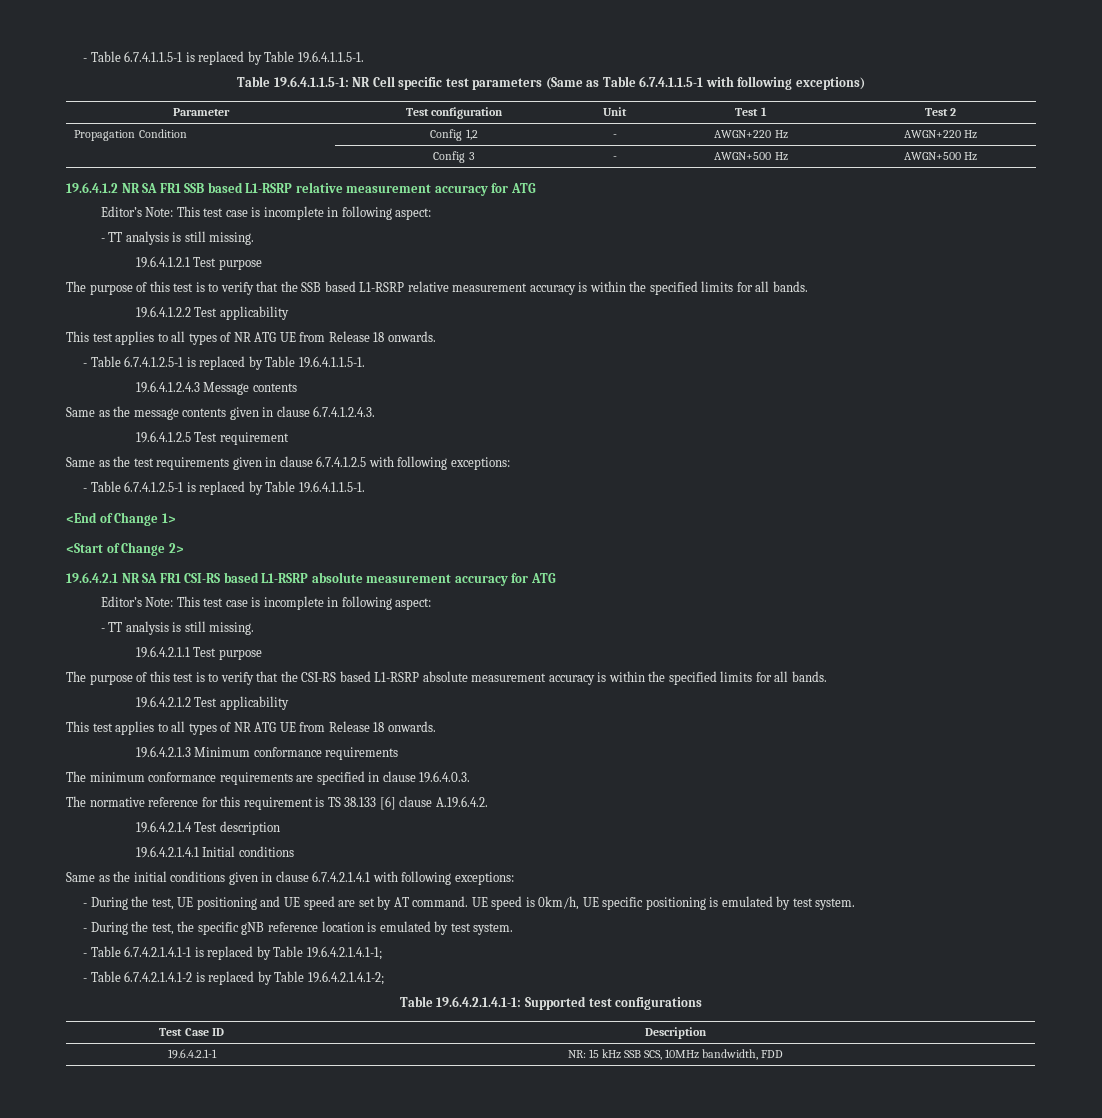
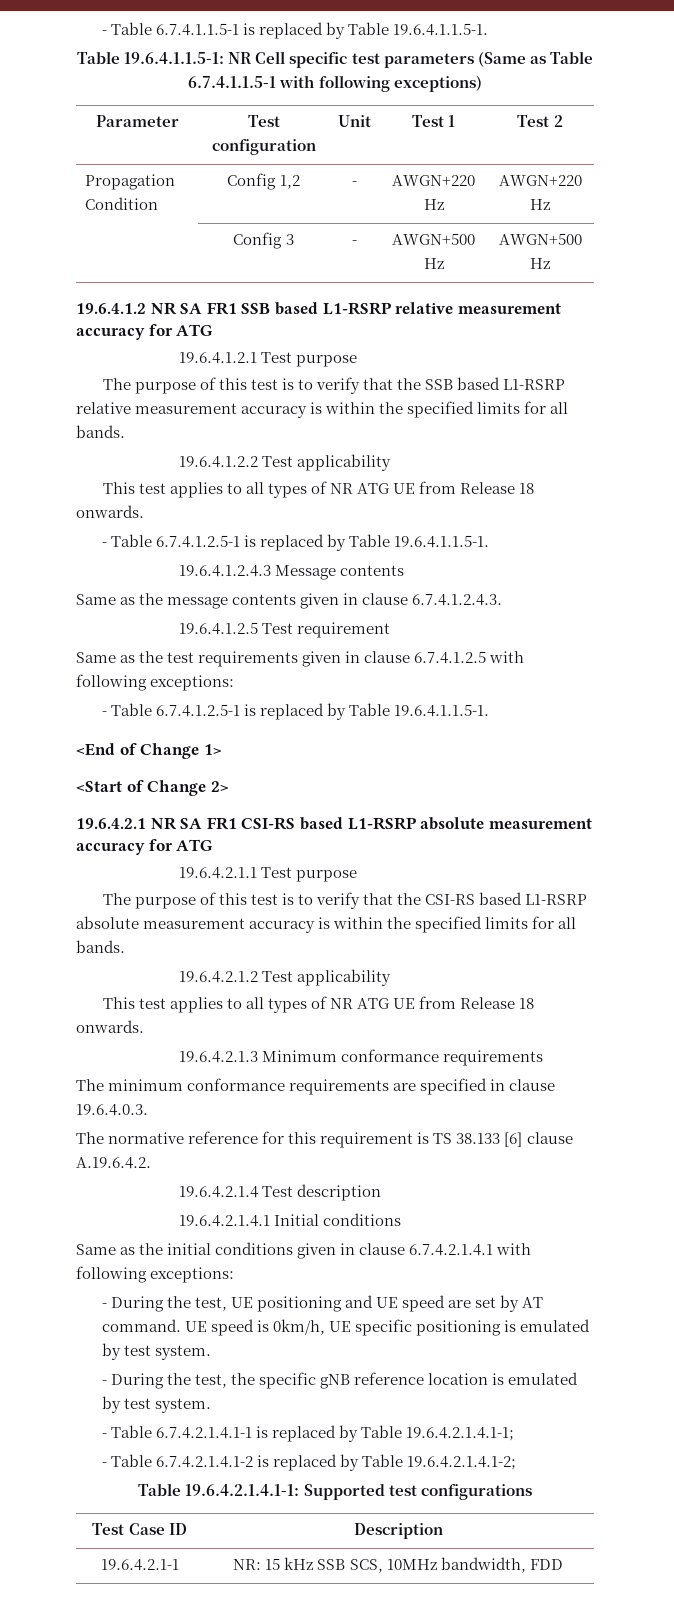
[100,206,432,220] [100,231,255,245] // Editor’s Note: This test case is incomplete in following aspect: // - TT analysis is still missing. -> (213, 330) none
[100,596,432,610] [100,621,255,635] // Editor’s Note: This test case is incomplete in following aspect: // - TT analysis is still missing. -> (213, 845) none

